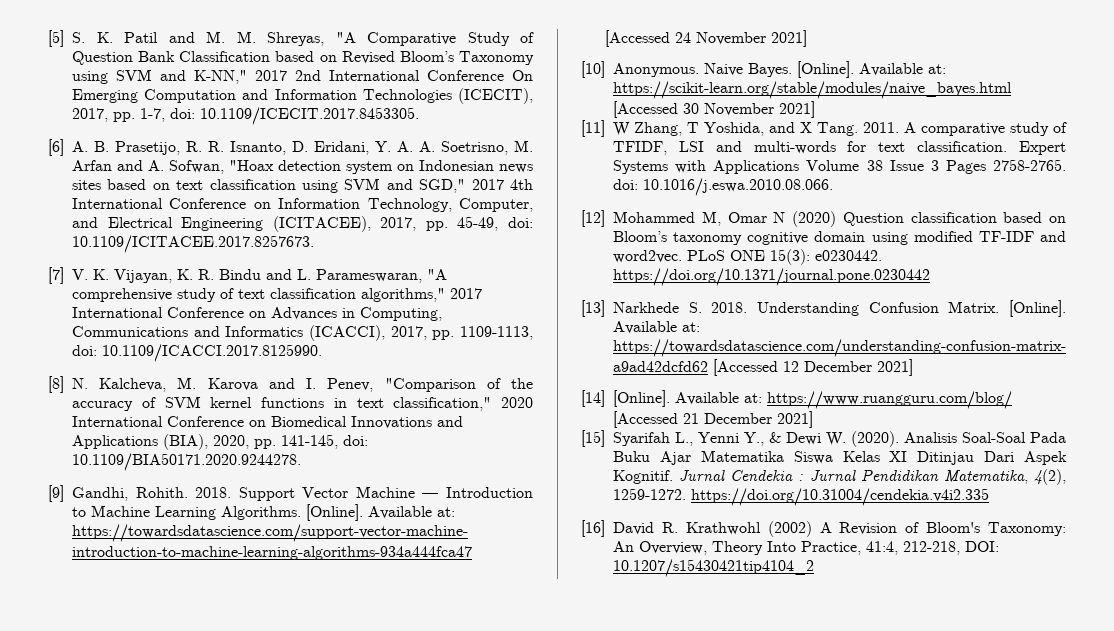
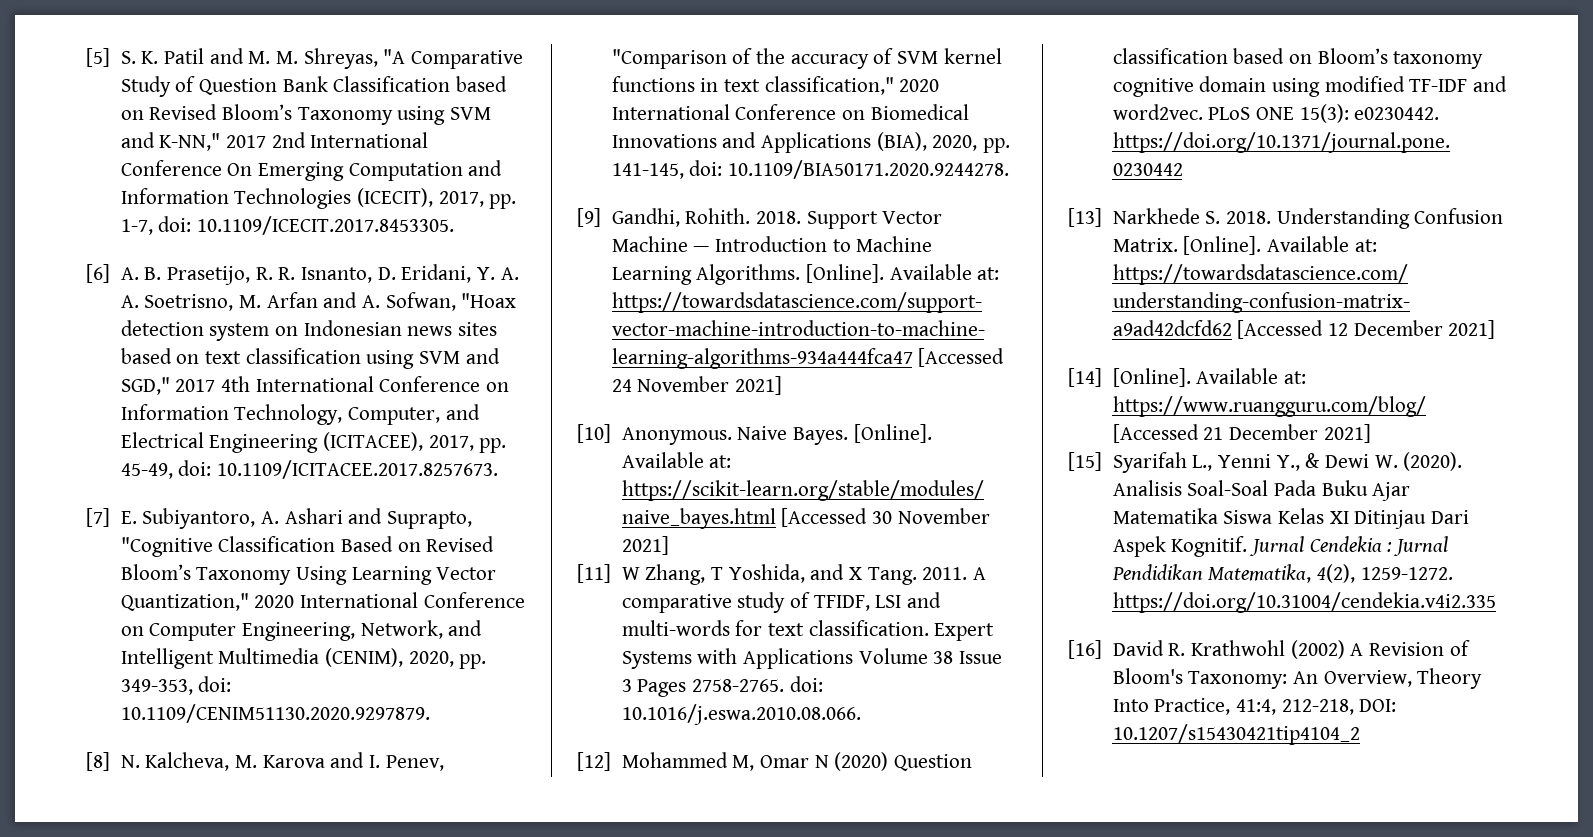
[72,269,447,283] [72,288,482,302] [72,307,442,321] [72,325,533,341] [72,344,322,362] V. K. Vijayan, K. R. Bindu and L. Parameswaran, "A comprehensive study of text classification algorithms," 2017 International Conference on Advances in Computing, Communications and Informatics (ICACCI), 2017, pp. 1109-1113, doi: 10.1109/ICACCI.2017.8125990. -> [120,508,472,529] [120,536,495,557] [120,564,497,585] [120,592,525,611] [120,620,483,641] [120,648,487,669] [120,676,232,695] [120,704,430,723] E. Subiyantoro, A. Ashari and Suprapto, "Cognitive Classification Based on Revised Bloom’s Taxonomy Using Learning Vector Quantization," 2020 International Conference on Computer Engineering, Network, and Intelligent Multimedia (CENIM), 2020, pp. 349-353, doi: 10.1109/CENIM51130.2020.9297879.

